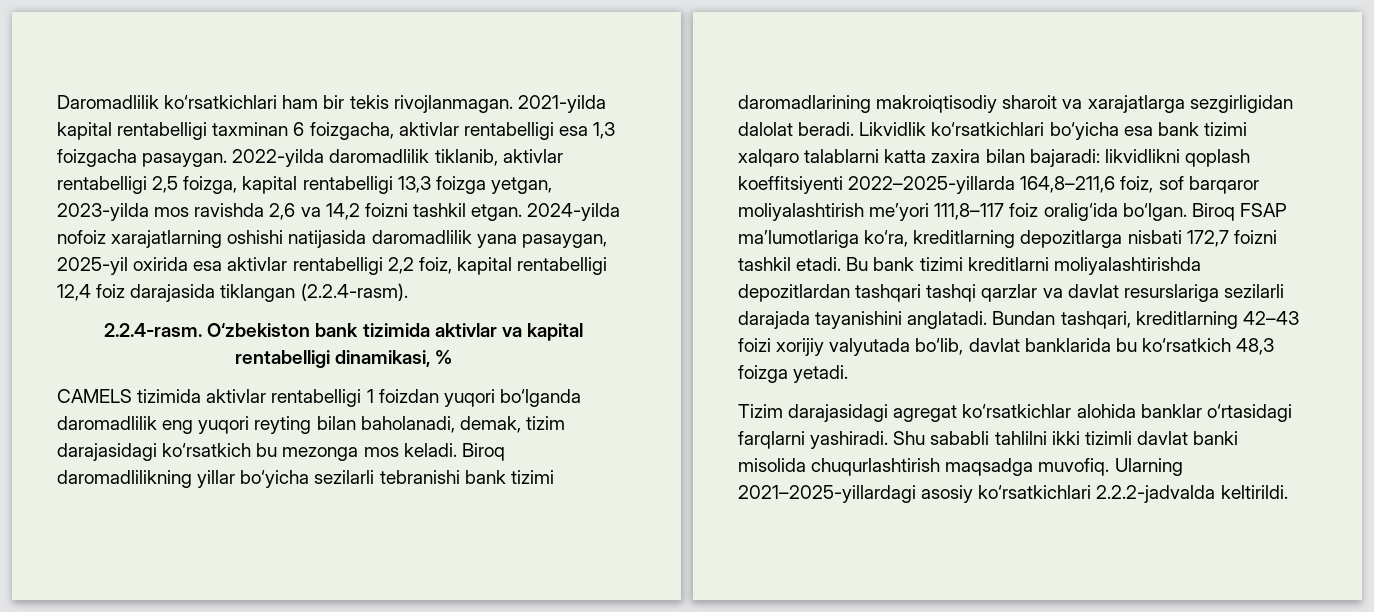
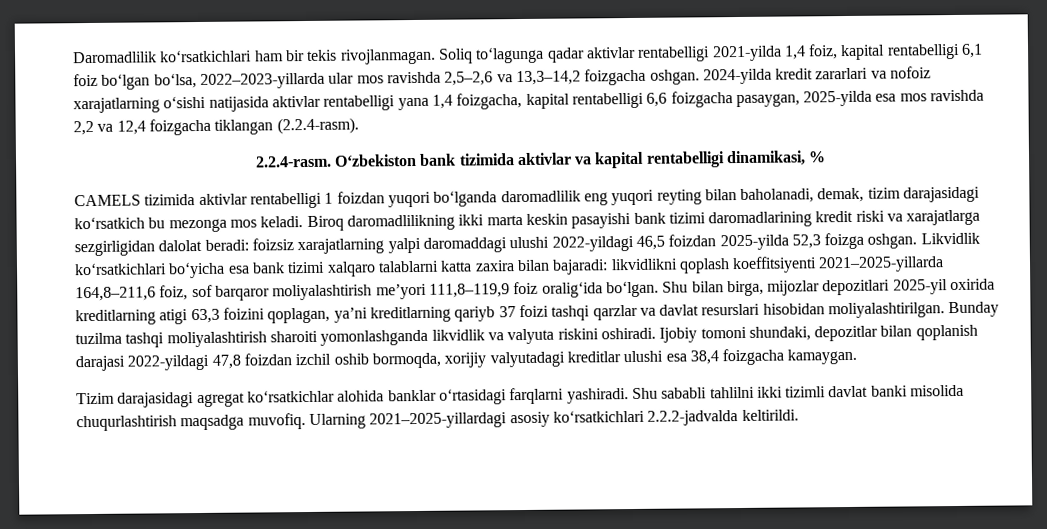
[517,95,606,113] [57,122,616,140] [57,149,563,167] [57,176,552,194] [57,203,621,221] [57,230,607,248] [57,257,608,275] [57,284,216,302] 2021-yilda kapital rentabelligi taxminan 6 foizgacha, aktivlar rentabelligi esa 1,3 foizgacha pasaygan. 2022-yilda daromadlilik tiklanib, aktivlar rentabelligi 2,5 foizga, kapital rentabelligi 13,3 foizga yetgan, 2023-yilda mos ravishda 2,6 va 14,2 foizni tashkil etgan. 2024-yilda nofoiz xarajatlarning oshishi natijasida daromadlilik yana pasaygan, 2025-yil oxirida esa aktivlar rentabelligi 2,2 foiz, kapital rentabelligi 12,4 foiz darajasida -> [438,43,984,64] [73,66,932,90] [73,89,985,114] [73,118,211,136] Soliq to‘lagunga qadar aktivlar rentabelligi 2021-yilda 1,4 foiz, kapital rentabelligi 6,1 foiz bo‘lgan bo‘lsa, 2022–2023-yillarda ular mos ravishda 2,5–2,6 va 13,3–14,2 foizgacha oshgan. 2024-yilda kredit zararlari va nofoiz xarajatlarning o‘sishi natijasida aktivlar rentabelligi yana 1,4 foizgacha, kapital rentabelligi 6,6 foizgacha pasaygan, 2025-yilda esa mos ravishda 2,2 va 12,4 foizgacha
[197,470,460,488] yillar bo‘yicha sezilarli tebranishi -> [458,212,632,229] ikki marta keskin pasayishi
[876,95,1058,113] makroiqtisodiy sharoit -> [815,210,885,223] kredit riski
[798,122,855,136] beradi. -> [204,232,918,255] beradi: foizsiz xarajatlarning yalpi daromaddagi ulushi 2022-yildagi 46,5 foizdan 2025-yilda 52,3 foizga oshgan.
[848,176,1016,194] 2022–2025-yillarda -> [818,256,945,273] 2021–2025-yillarda
[934,203,1005,220] 111,8–117 -> [428,283,510,298] 111,8–119,9
[1191,203,1287,221] [738,230,1277,248] [738,257,1201,275] [738,284,1284,302] [738,311,1299,329] [738,338,1275,356] [738,365,849,383] Biroq FSAP ma’lumotlariga ko‘ra, kreditlarning depozitlarga nisbati 172,7 foizni tashkil etadi. Bu bank tizimi kreditlarni moliyalashtirishda depozitlardan tashqari tashqi qarzlar va davlat resurslariga sezilarli darajada tayanishini anglatadi. Bundan tashqari, kreditlarning 42–43 foizi xorijiy valyutada bo‘lib, davlat banklarida bu ko‘rsatkich 48,3 foizga yetadi. -> [662,278,996,297] [75,301,1000,326] [75,324,978,348] [75,348,858,372] Shu bilan birga, mijozlar depozitlari 2025-yil oxirida kreditlarning atigi 63,3 foizini qoplagan, ya’ni kreditlarning qariyb 37 foizi tashqi qarzlar va davlat resurslari hisobidan moliyalashtirilgan. Bunday tuzilma tashqi moliyalashtirish sharoiti yomonlashganda likvidlik va valyuta riskini oshiradi. Ijobiy tomoni shundaki, depozitlar bilan qoplanish darajasi 2022-yildagi 47,8 foizdan izchil oshib bormoqda, xorijiy valyutadagi kreditlar ulushi esa 38,4 foizgacha kamaygan.

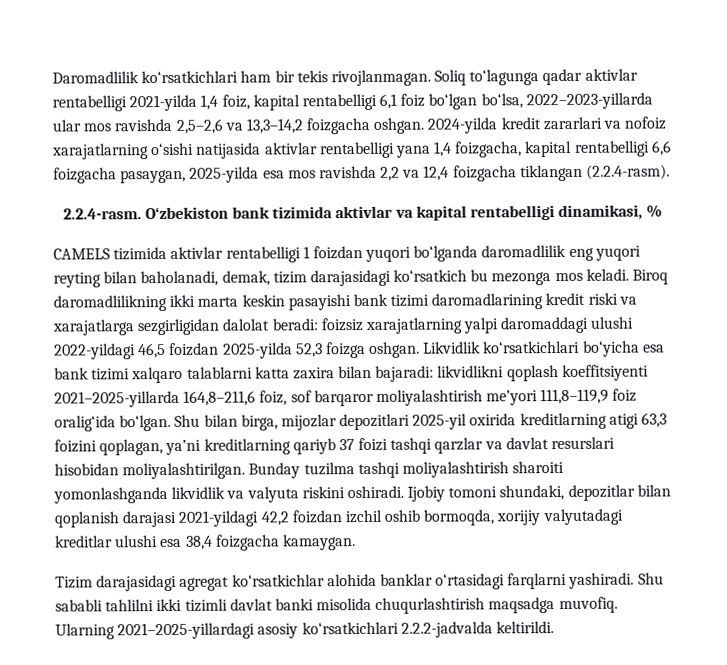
[127,354,241,371] 2022-yildagi 47,8 -> [178,510,289,527] 2021-yildagi 42,2

